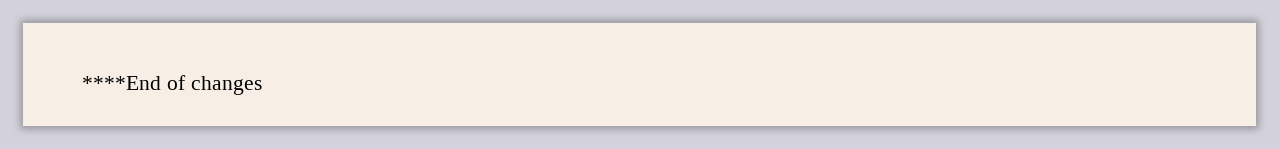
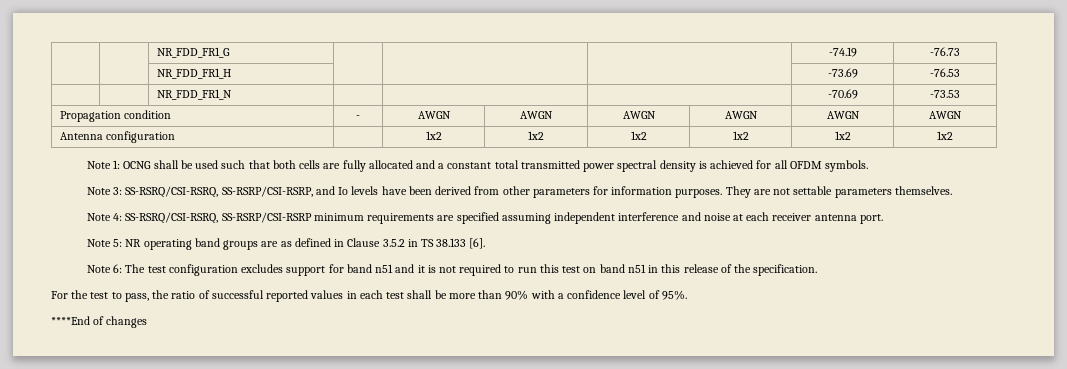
(82, 83) none -> [157,47,231,58] [828,47,857,57] [930,47,960,56] [157,68,232,79] [827,68,858,78] [930,68,960,77] [157,89,233,100] [827,89,858,99] [930,90,960,98] [60,110,172,122] [356,115,360,119] [417,111,451,119] [520,111,553,119] [622,111,656,119] [724,111,758,119] [826,111,860,119] [929,111,962,119] [60,131,176,143] [425,131,442,140] [528,131,544,140] [630,131,647,140] [732,131,749,140] [834,131,851,140] [937,131,953,140] [86,160,869,172] [86,186,952,198] [86,212,883,224] [86,238,486,250] [86,264,818,276] [51,290,687,302] | | NR_FDD_FR1_G | | | | -74.19 | -76.73 // | | NR_FDD_FR1_H | | | | -73.69 | -76.53 // | | NR_FDD_FR1_N | | | | -70.69 | -73.53 // Propagation condition | - | AWGN | AWGN | AWGN | AWGN | AWGN | AWGN // Antenna configuration | | 1x2 | 1x2 | 1x2 | 1x2 | 1x2 | 1x2 // Note 1: OCNG shall be used such that both cells are fully allocated and a constant total transmitted power spectral density is achieved for all OFDM symbols. // Note 3: SS-RSRQ/CSI-RSRQ, SS-RSRP/CSI-RSRP, and Io levels have been derived from other parameters for information purposes. They are not settable parameters themselves. // Note 4: SS-RSRQ/CSI-RSRQ, SS-RSRP/CSI-RSRP minimum requirements are specified assuming independent interference and noise at each receiver antenna port. // Note 5: NR operating band groups are as defined in Clause 3.5.2 in TS 38.133 [6]. // Note 6: The test configuration excludes support for band n51 and it is not required to run this test on band n51 in this release of the specification. // For the test to pass, the ratio of successful reported values in each test shall be more than 90% with a confidence level of 95%. //

